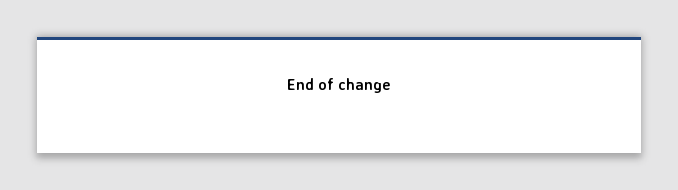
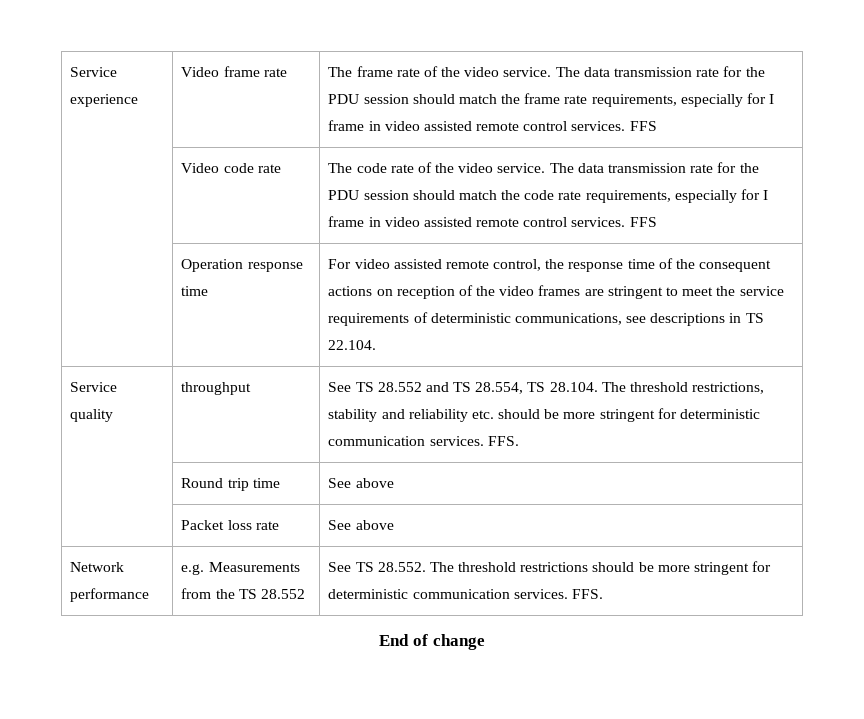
(286, 84) none -> [70,67,118,77] [70,94,139,107] [181,66,287,77] [328,66,765,77] [328,93,775,107] [328,120,657,131] [181,163,281,173] [328,162,759,173] [328,189,769,203] [328,216,657,227] [181,259,303,272] [181,286,209,296] [328,258,772,272] [328,285,784,299] [328,312,764,326] [328,340,377,350] [70,382,118,392] [70,409,114,422] [181,382,252,395] [328,382,765,394] [328,408,760,422] [328,436,519,446] [181,478,280,491] [328,478,394,488] [181,520,279,530] [328,520,394,530] [70,562,125,572] [70,588,150,602] [181,562,300,575] [181,588,305,599] [328,561,772,575] [328,589,603,599] Service experience | Video frame rate | The frame rate of the video service. The data transmission rate for the PDU session should match the frame rate requirements, especially for I frame in video assisted remote control services. FFS // | Video code rate | The code rate of the video service. The data transmission rate for the PDU session should match the code rate requirements, especially for I frame in video assisted remote control services. FFS // | Operation response time | For video assisted remote control, the response time of the consequent actions on reception of the video frames are stringent to meet the service requirements of deterministic communications, see descriptions in TS 22.104. // Service quality | throughput | See TS 28.552 and TS 28.554, TS 28.104. The threshold restrictions, stability and reliability etc. should be more stringent for deterministic communication services. FFS. // | Round trip time | See above // | Packet loss rate | See above // Network performance | e.g. Measurements from the TS 28.552 | See TS 28.552. The threshold restrictions should be more stringent for deterministic communication services. FFS. //

